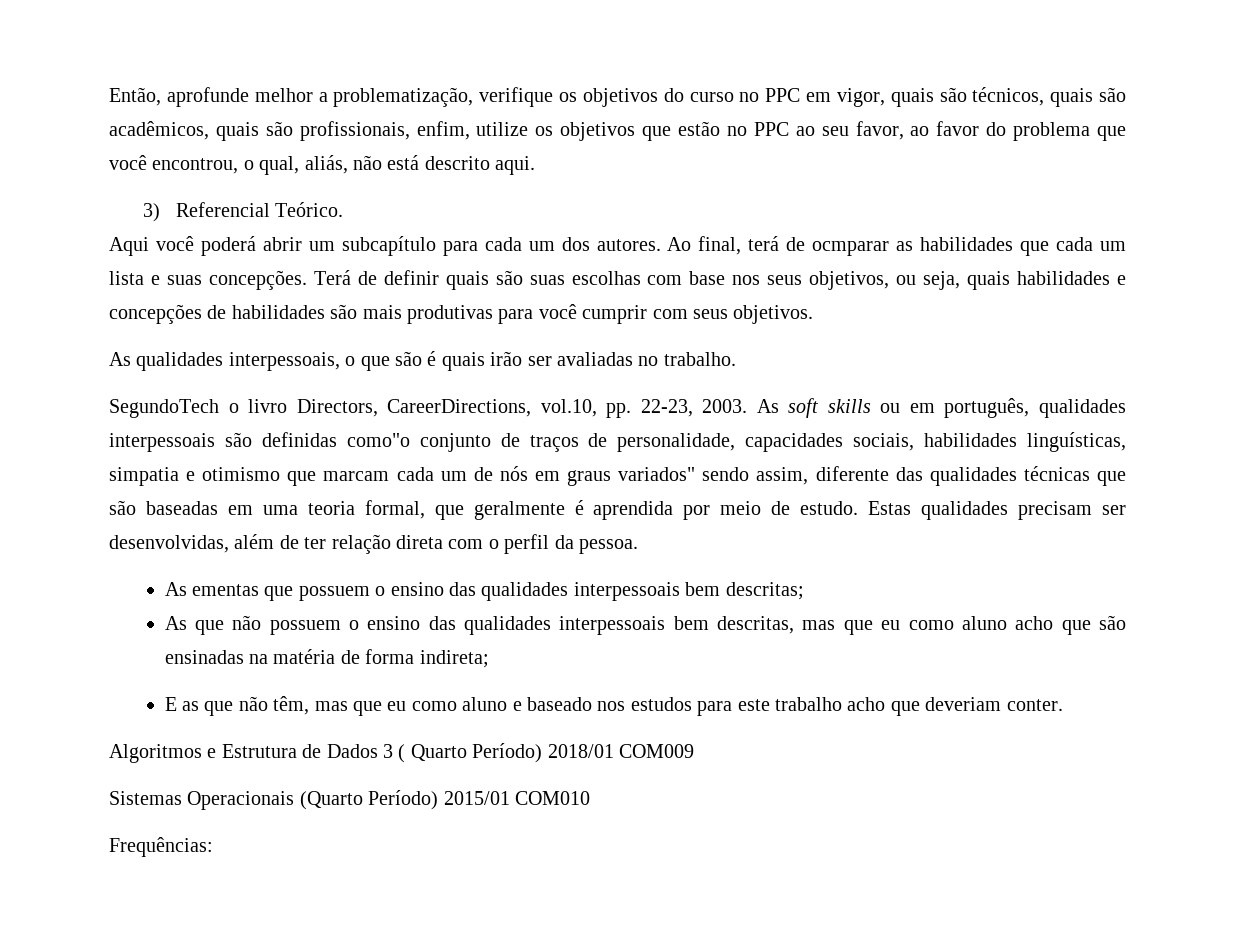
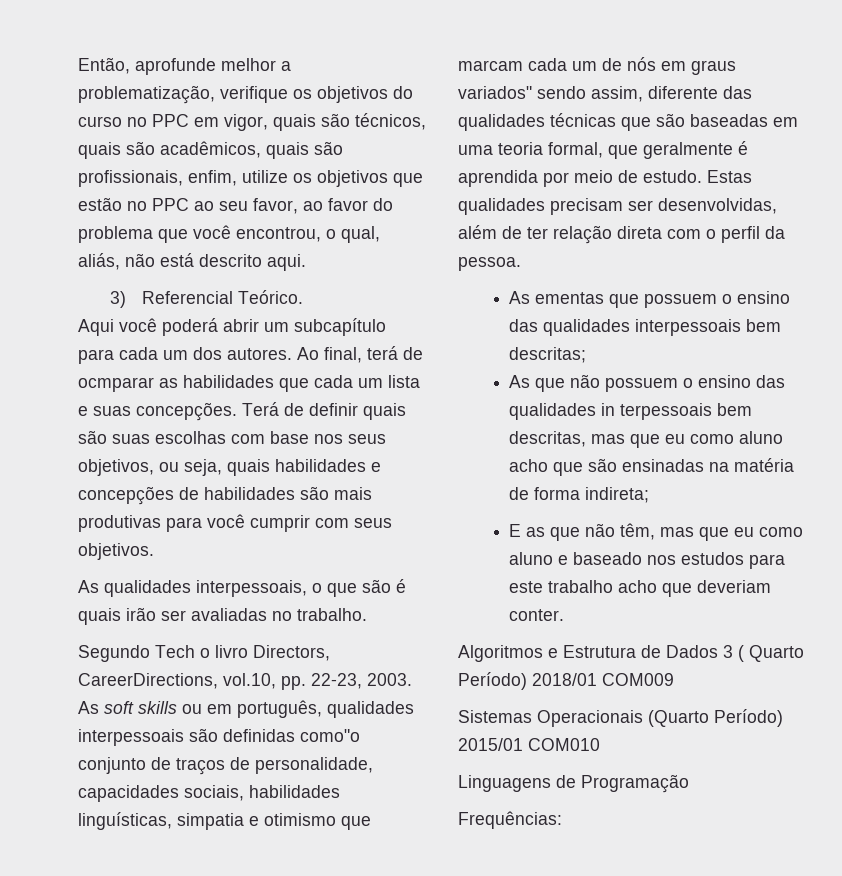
[109,399,219,418] SegundoTech -> [78,645,195,662] Segundo Tech
[559,616,666,635] interpessoais -> [601,403,713,420] in terpessoais
(590, 798) none -> [458,774,689,793] // Linguagens de Programação

